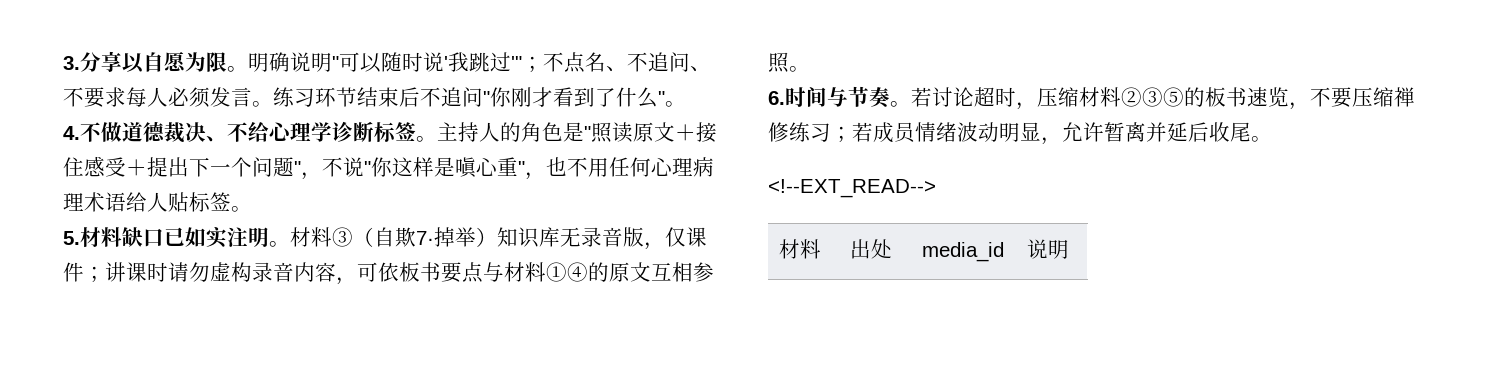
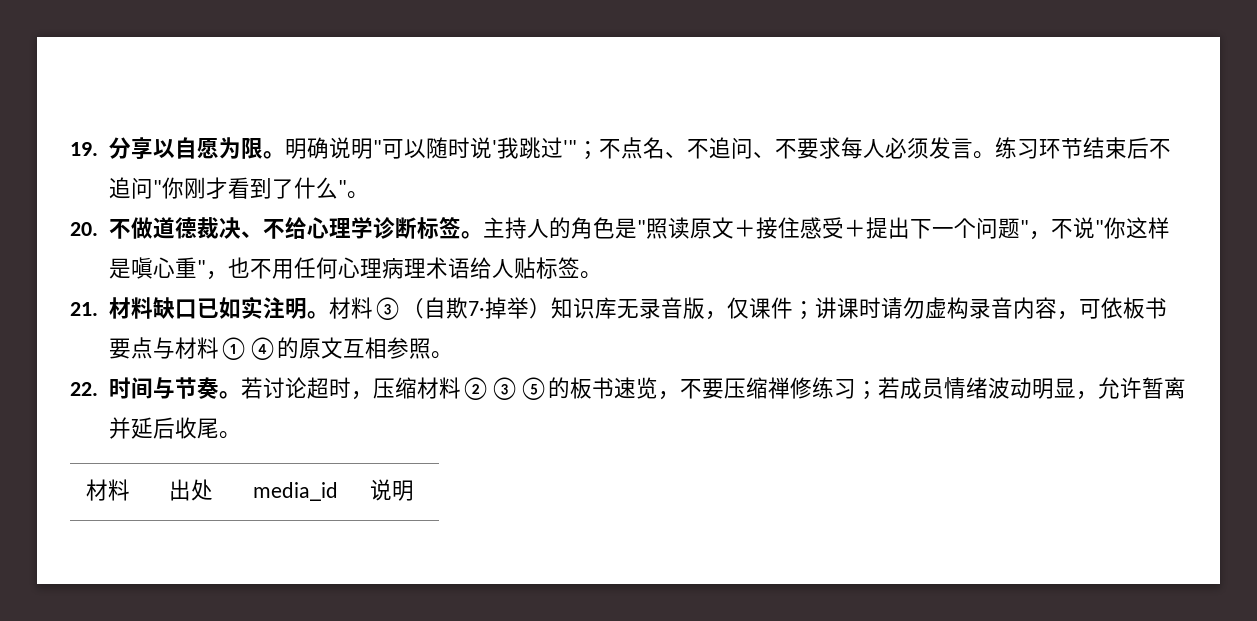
[63,56,80,70] 3. -> [70,142,98,156] 19.
[63,126,80,140] 4. -> [70,222,98,236] 20.
[63,231,80,245] 5. -> [70,302,98,316] 21.
[768,91,785,105] 6. -> [70,382,98,396] 22.
[768,179,936,198] // <!--EXT_READ--> -> (241, 435) none

